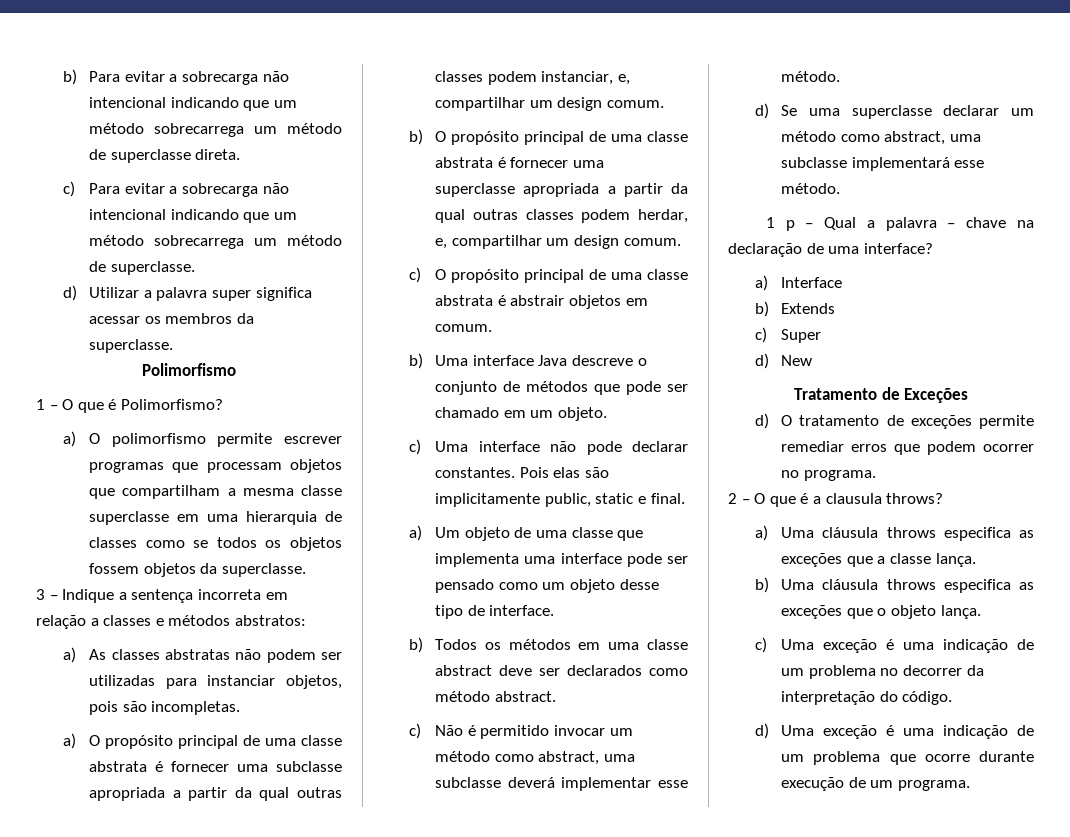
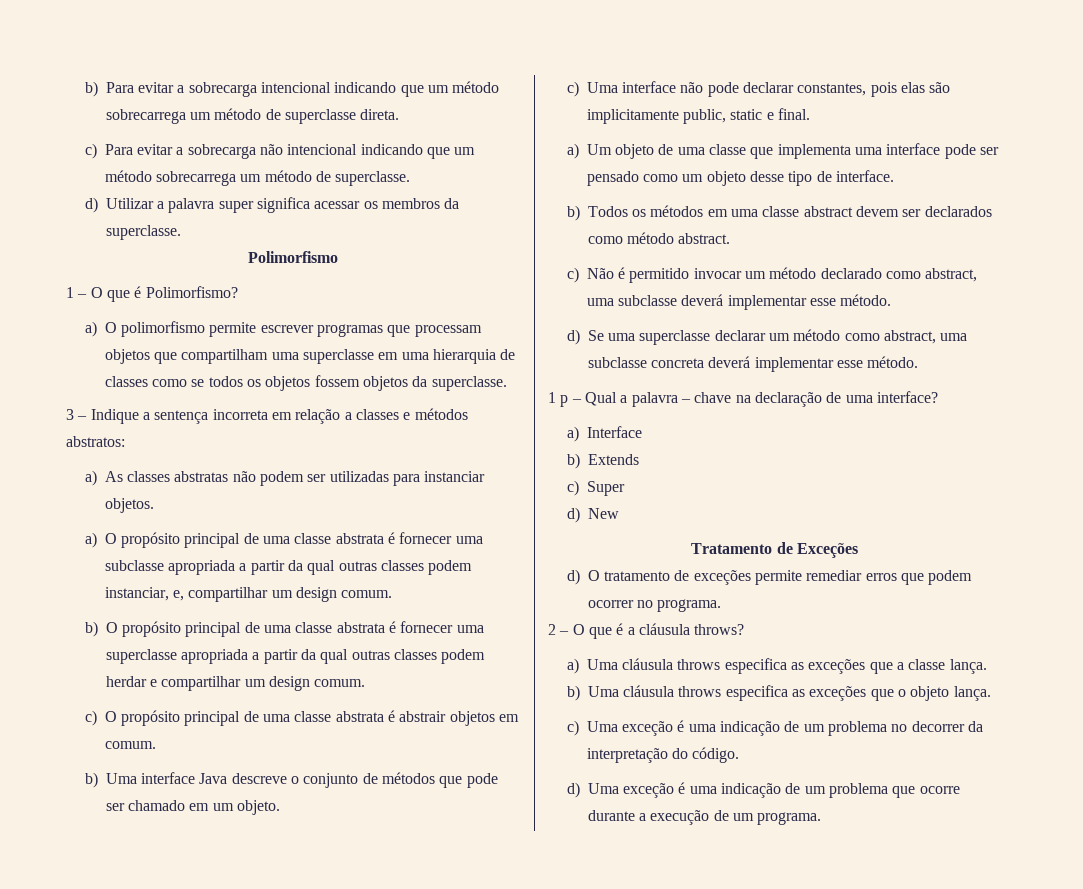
[262,71,289,82] não -> (257, 89) none
[227,485,342,496] a mesma classe -> [271,352,299,360] uma
[286,675,342,689] [89,701,241,715] objetos, pois são incompletas. -> [104,498,154,513] objetos.
[638,209,688,223] [435,238,448,249] herdar, e, -> [105,676,158,687] herdar e
[435,467,549,478] constantes. Pois -> [797,82,897,97] constantes, pois
[499,665,533,676] deve -> [856,206,900,217] devem
(491, 756) none -> [820,268,882,279] declarado
[851,157,950,171] implementará -> [651,356,834,372] concreta deverá implementar
[825,493,882,504] clausula -> [638,623,690,635] cláusula
(1034, 756) none -> [639,813,647,821] a

